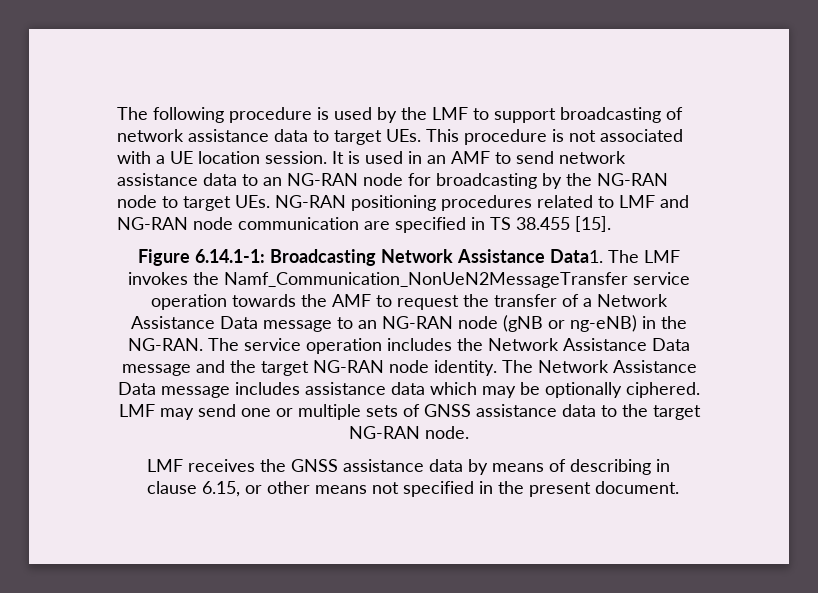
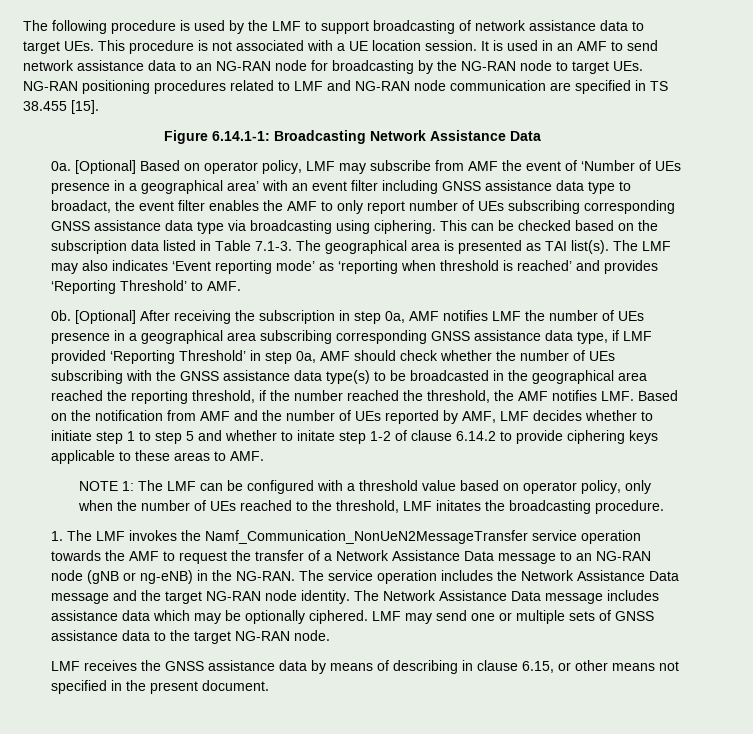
[550,249,603,263] Data1. -> [510,131,541,141] [50,160,681,174] [50,180,631,194] [50,200,675,214] [50,220,658,234] [50,240,671,254] [50,260,658,274] [50,280,241,294] [50,310,644,324] [50,330,652,344] [50,350,615,364] [50,370,647,384] [50,390,678,404] [50,410,653,424] [50,430,658,444] [50,450,264,464] [78,480,651,494] [77,500,664,514] [50,531,63,541] Data // 0a. [Optional] Based on operator policy, LMF may subscribe from AMF the event of ‘Number of UEs presence in a geographical area’ with an event filter including GNSS assistance data type to broadact, the event filter enables the AMF to only report number of UEs subscribing corresponding GNSS assistance data type via broadcasting using ciphering. This can be checked based on the subscription data listed in Table 7.1-3. The geographical area is presented as TAI list(s). The LMF may also indicates ‘Event reporting mode’ as ‘reporting when threshold is reached’ and provides ‘Reporting Threshold’ to AMF. // 0b. [Optional] After receiving the subscription in step 0a, AMF notifies LMF the number of UEs presence in a geographical area subscribing corresponding GNSS assistance data type, if LMF provided ‘Reporting Threshold’ in step 0a, AMF should check whether the number of UEs subscribing with the GNSS assistance data type(s) to be broadcasted in the geographical area reached the reporting threshold, if the number reached the threshold, the AMF notifies LMF. Based on the notification from AMF and the number of UEs reported by AMF, LMF decides whether to initiate step 1 to step 5 and whether to initate step 1-2 of clause 6.14.2 to provide ciphering keys applicable to these areas to AMF. // NOTE 1: The LMF can be configured with a threshold value based on operator policy, only when the number of UEs reached to the threshold, LMF initates the broadcasting procedure. // 1.

